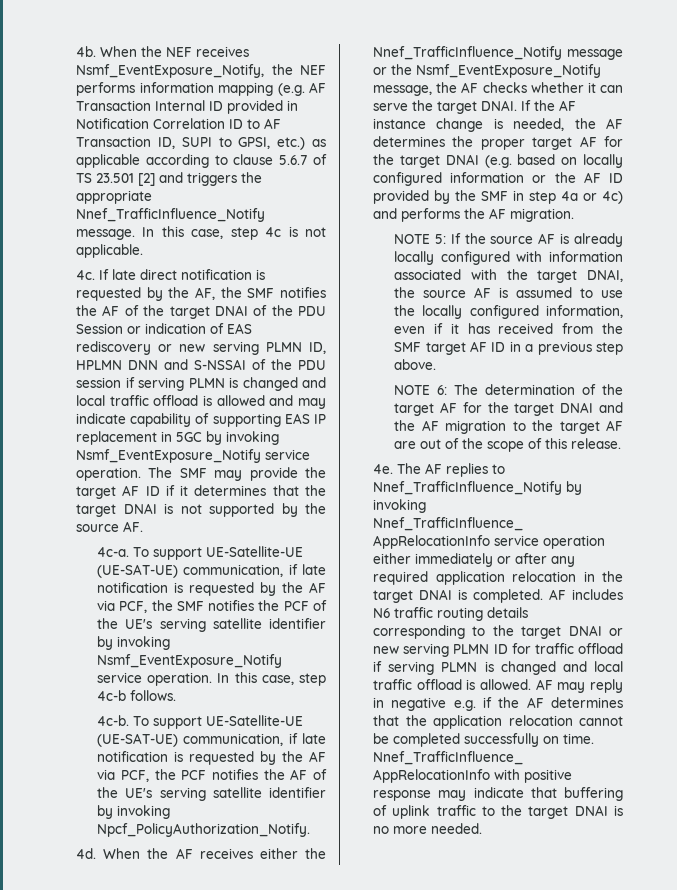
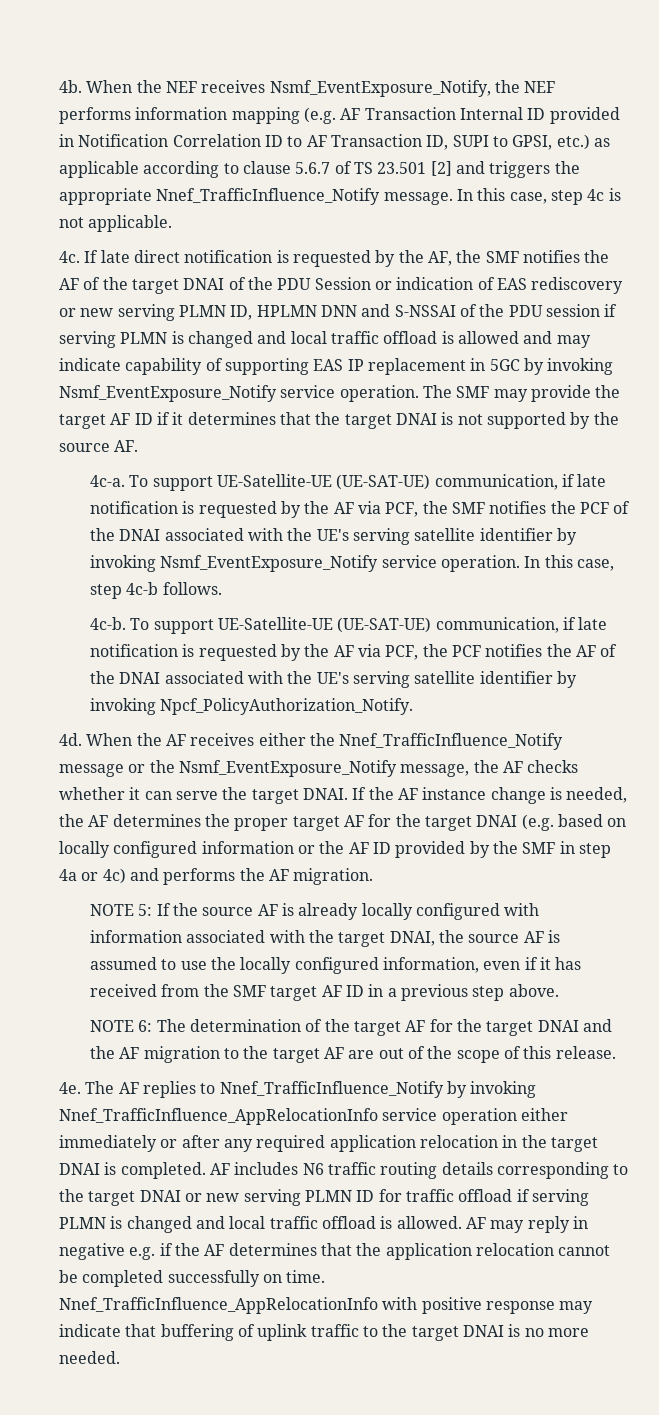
(119, 623) none -> [119,528,313,541] DNAI associated with the
(119, 792) none -> [119,671,313,684] DNAI associated with the

